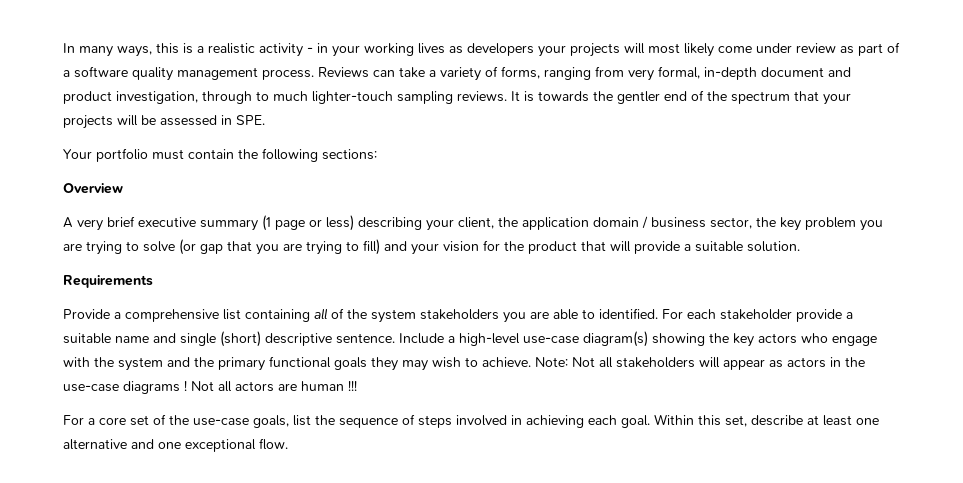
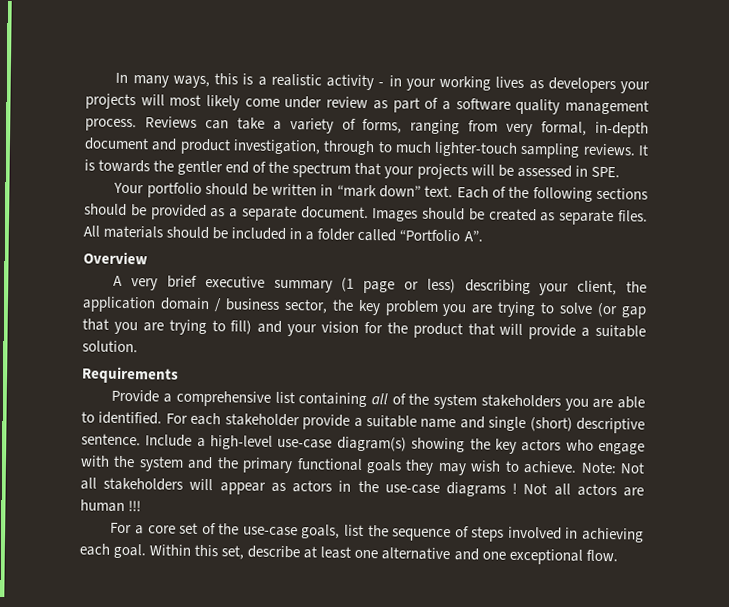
[152,148,377,162] must contain the following sections: -> [205,182,648,202] [84,203,648,226] [83,225,483,242] should be written in “mark down” text. Each of the following sections should be provided as a separate document. Images should be created as separate files. All materials should be included in a folder called “Portfolio A”.

